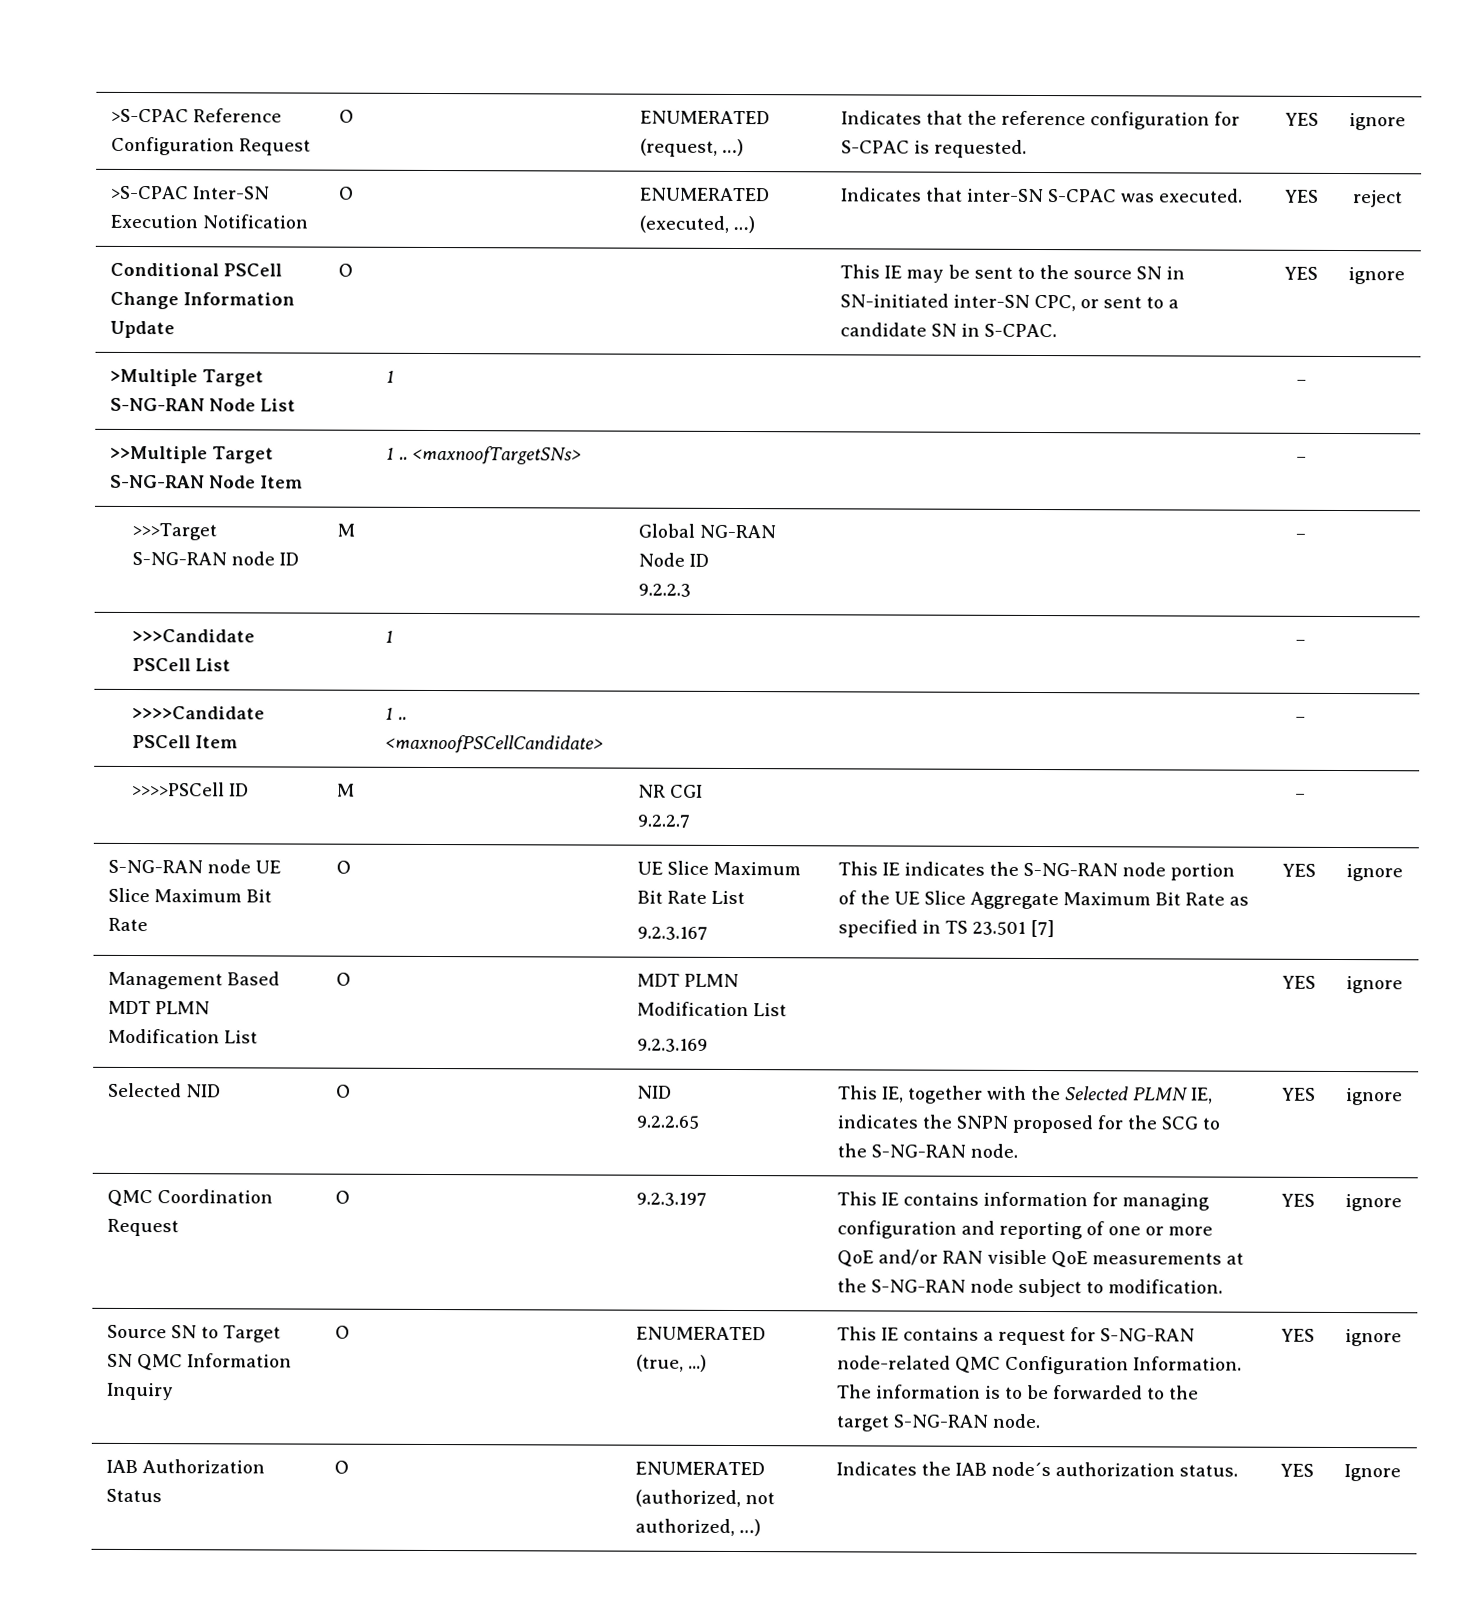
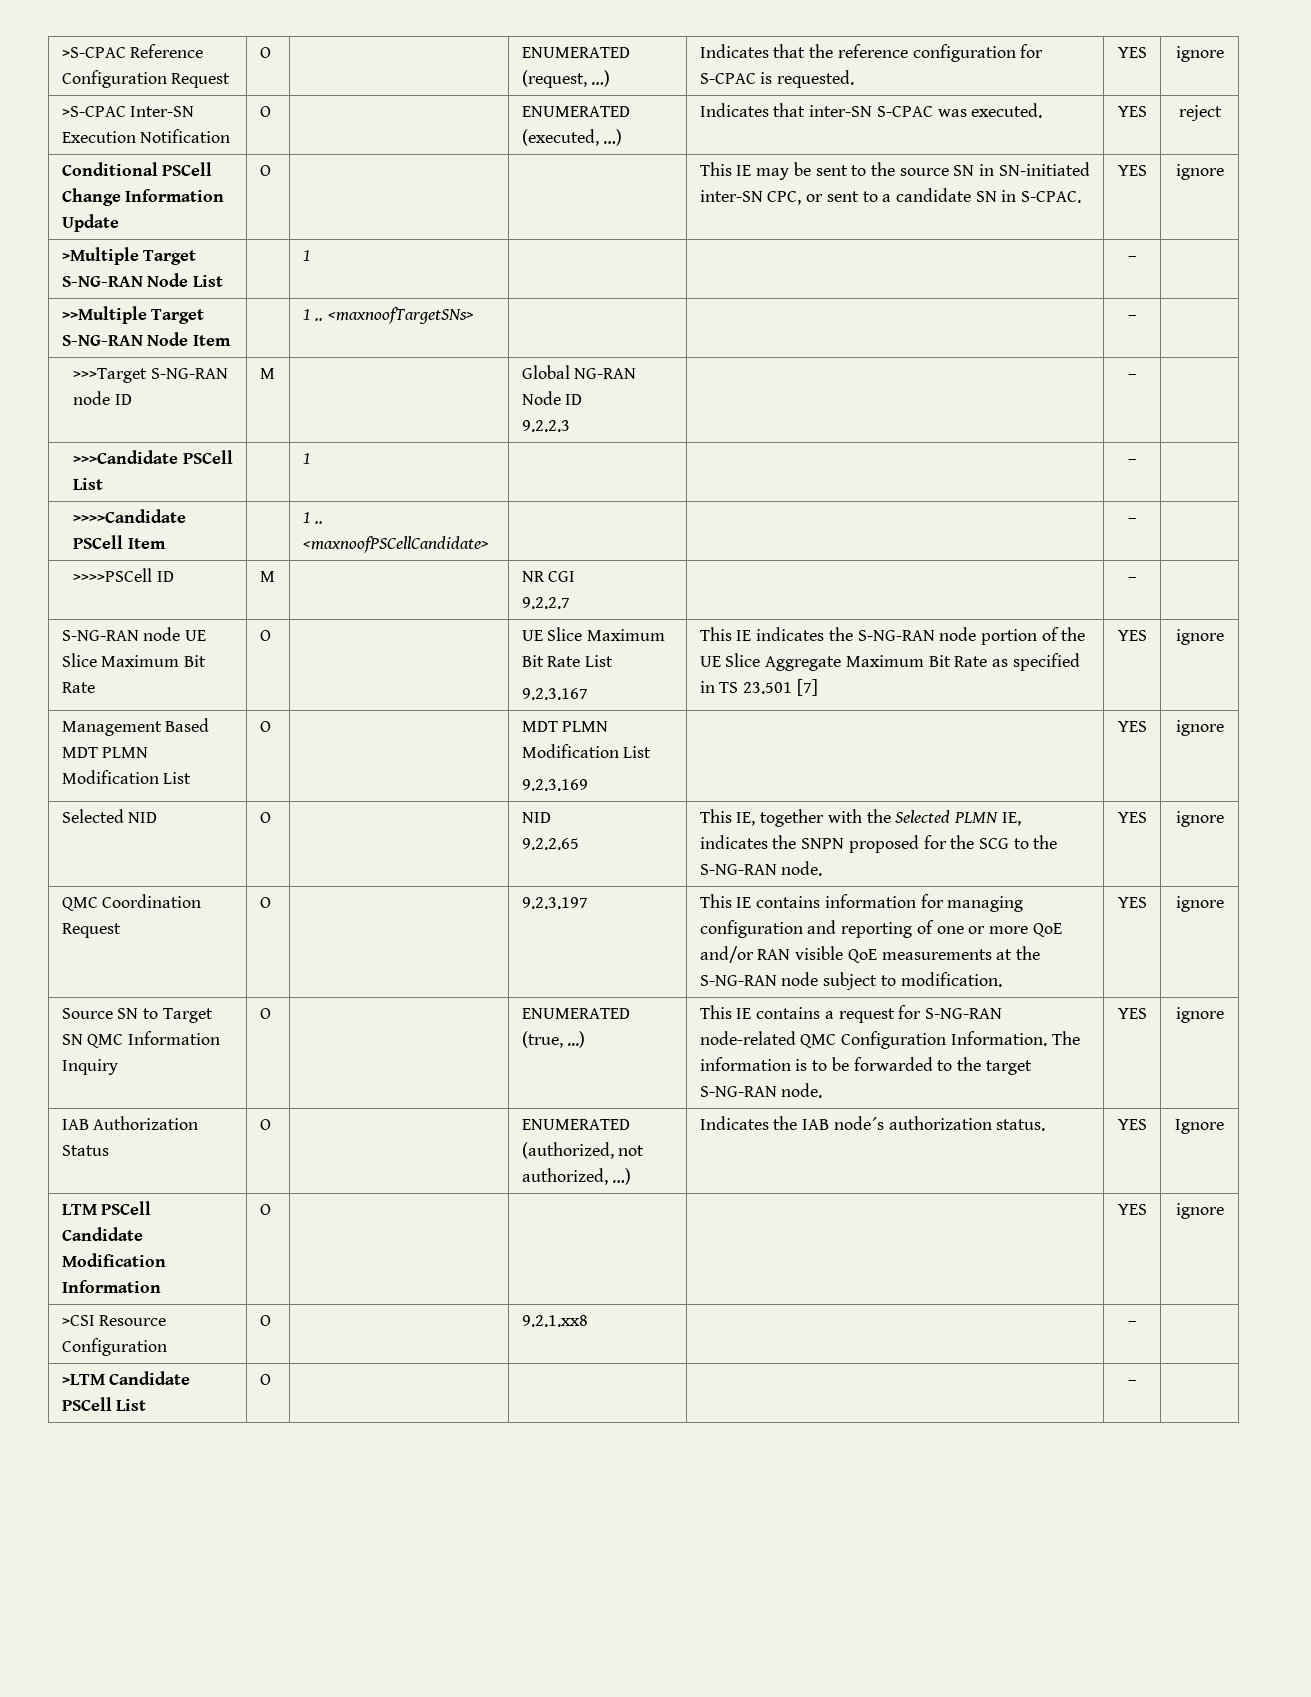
(1401, 1473) none -> [61,1201,152,1215] [61,1227,143,1241] [61,1253,166,1267] [61,1280,161,1293] [259,1204,271,1215] [1117,1204,1147,1215] [1175,1203,1224,1219] [61,1315,167,1326] [61,1338,167,1356] [259,1315,271,1326] [521,1315,588,1327] [1127,1321,1137,1326] [61,1371,191,1385] [61,1397,147,1411] [259,1374,271,1385] [1127,1380,1137,1385] // LTM PSCell Candidate Modification Information | O | | | | YES | ignore // >CSI Resource Configuration | O | | 9.2.1.xx8 | | – | // >LTM Candidate PSCell List | O | | | | – |

